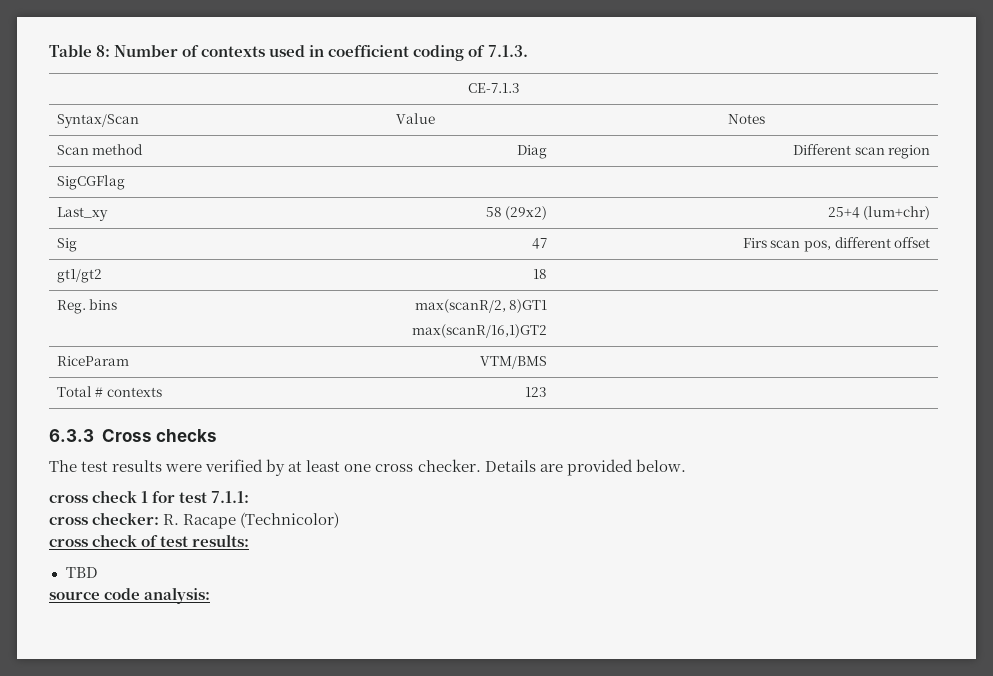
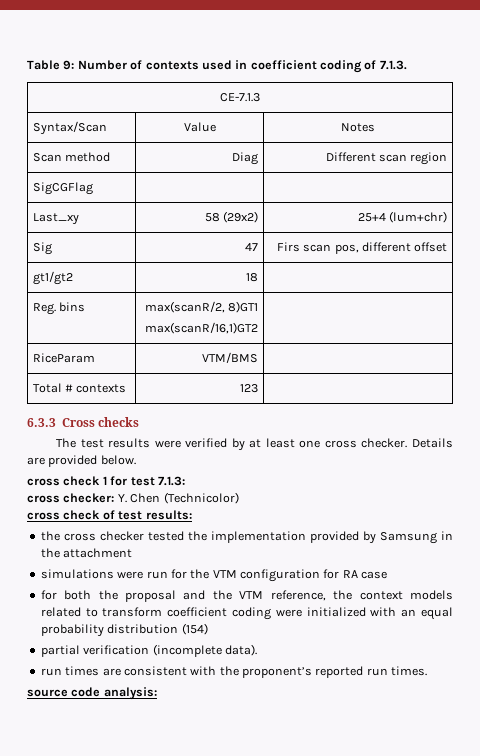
[96,45,111,57] 8: -> [63,60,75,70] 9:
[211,491,250,503] 7.1.1: -> [157,476,185,486] 7.1.3:
[163,514,237,529] R. Racape -> [117,493,161,503] Y. Chen
[65,567,98,578] TBD -> [40,531,453,544] [40,548,133,558] [40,569,388,582] [40,590,454,602] [40,607,453,620] [40,623,208,637] [40,644,257,657] [40,666,428,678] the cross checker tested the implementation provided by Samsung in the attachment // simulations were run for the VTM configuration for RA case // for both the proposal and the VTM reference, the context models related to transform coefficient coding were initialized with an equal probability distribution (154) // partial verification (incomplete data). // run times are consistent with the proponent’s reported run times.

